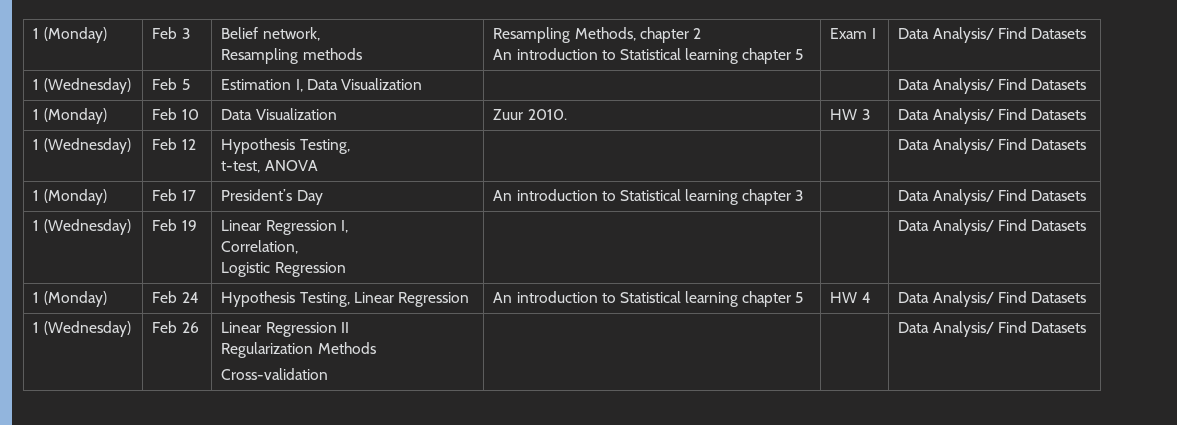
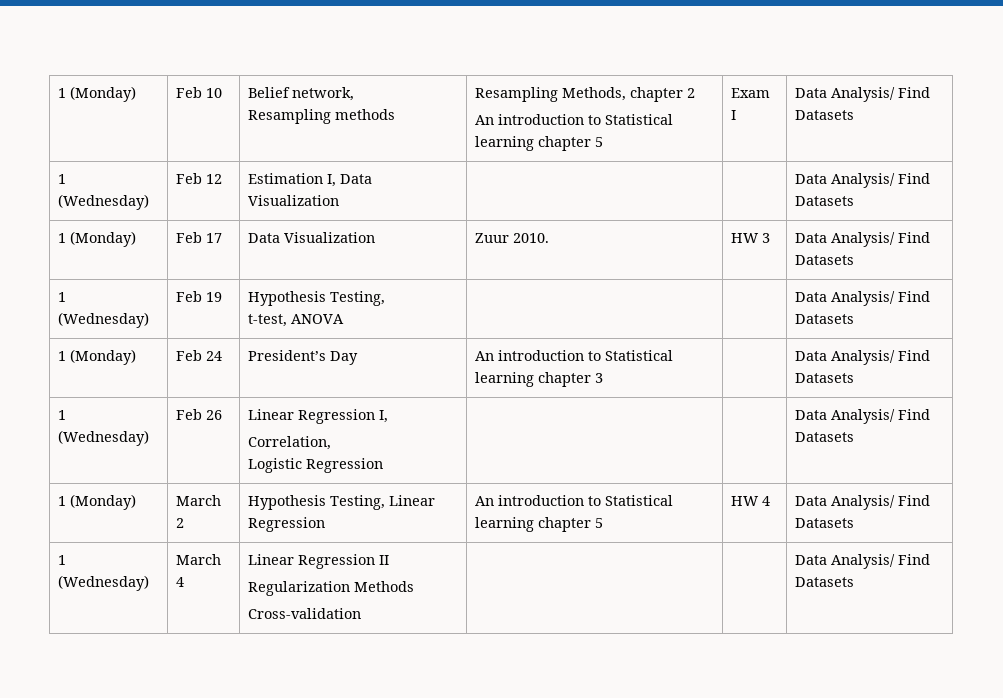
[33,27,107,43] [152,27,190,39] 1 (Monday) | Feb 3 -> [58,86,137,102] [176,87,223,98] 1 (Monday) | Feb 10
[181,79,190,90] 5 -> [206,174,223,184] 12
[181,109,199,120] 10 -> [206,233,223,243] 17
[181,139,196,150] 12 -> [206,292,223,302] 19
[181,190,196,201] 17 -> [206,351,223,361] 24
[181,220,197,231] 19 -> [206,410,223,420] 26
[152,291,199,303] Feb 24 -> [176,495,222,506] [176,518,185,528] March 2
[152,321,199,333] Feb 26 -> [176,554,222,565] [176,577,185,587] March 4

